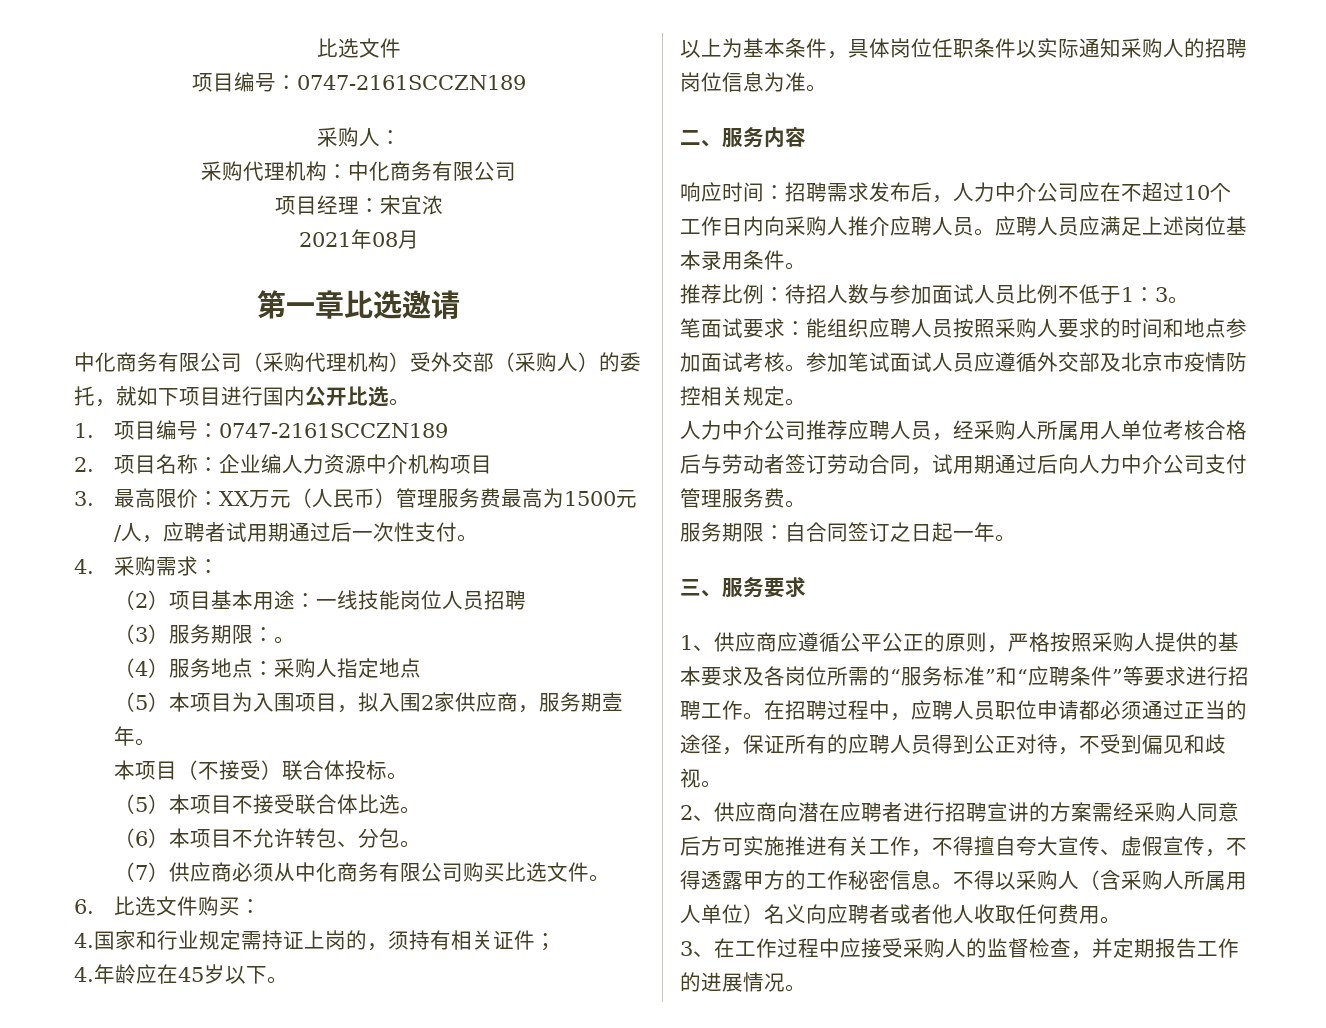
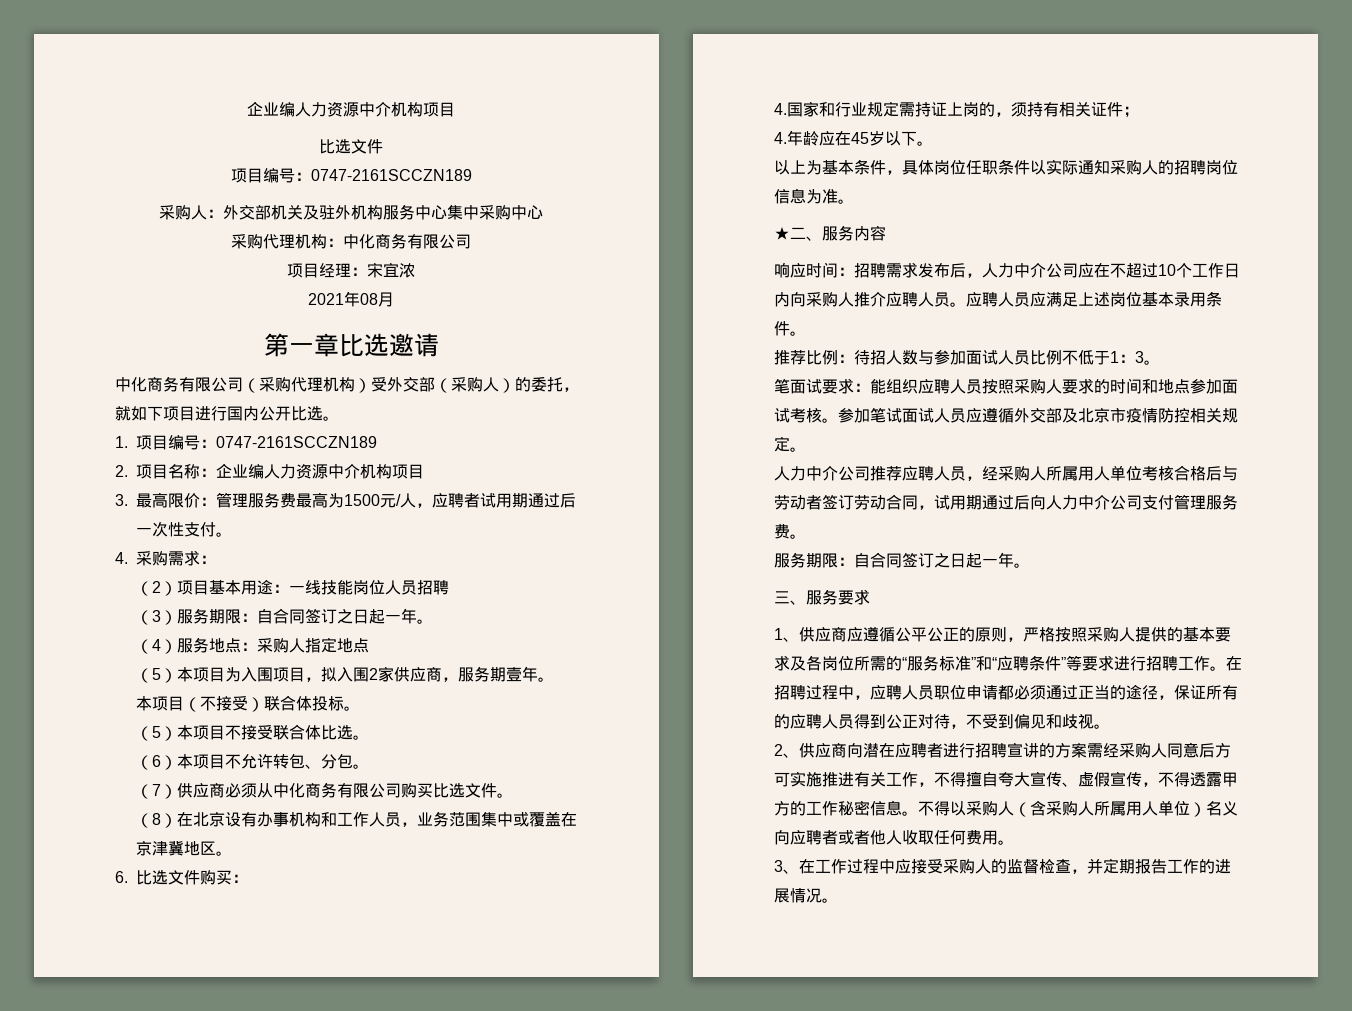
(316, 47) none -> [247,101,455,117] 企业编人力资源中介机构项目 //
(401, 137) none -> [223,204,543,220] 外交部机关及驻外机构服务中心集中采购中心
[219,488,397,508] XX万元（人民币） -> (216, 501) none
(275, 634) none -> [256,608,417,624] 自合同签订之日起一年
(611, 878) none -> [135,811,577,828] [135,841,232,856] // （8）在北京设有办事机构和工作人员，业务范围集中或覆盖在京津冀地区。
(827, 88) none -> [774,227,790,240] ★

